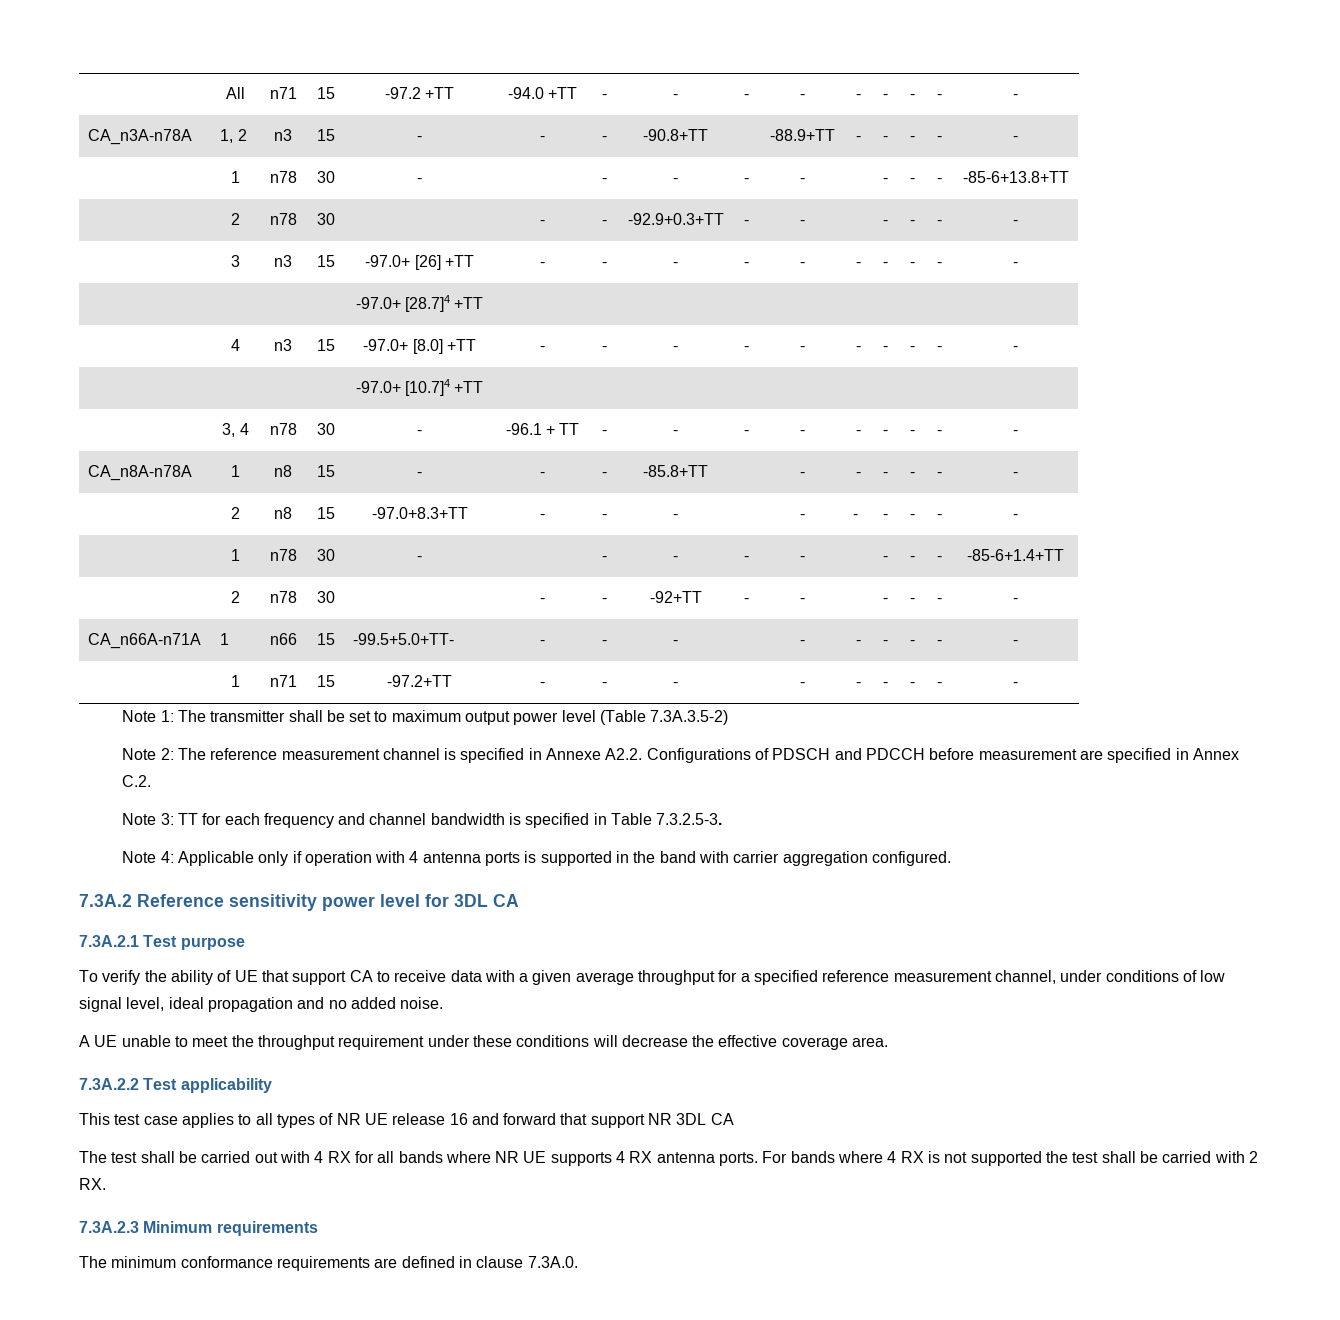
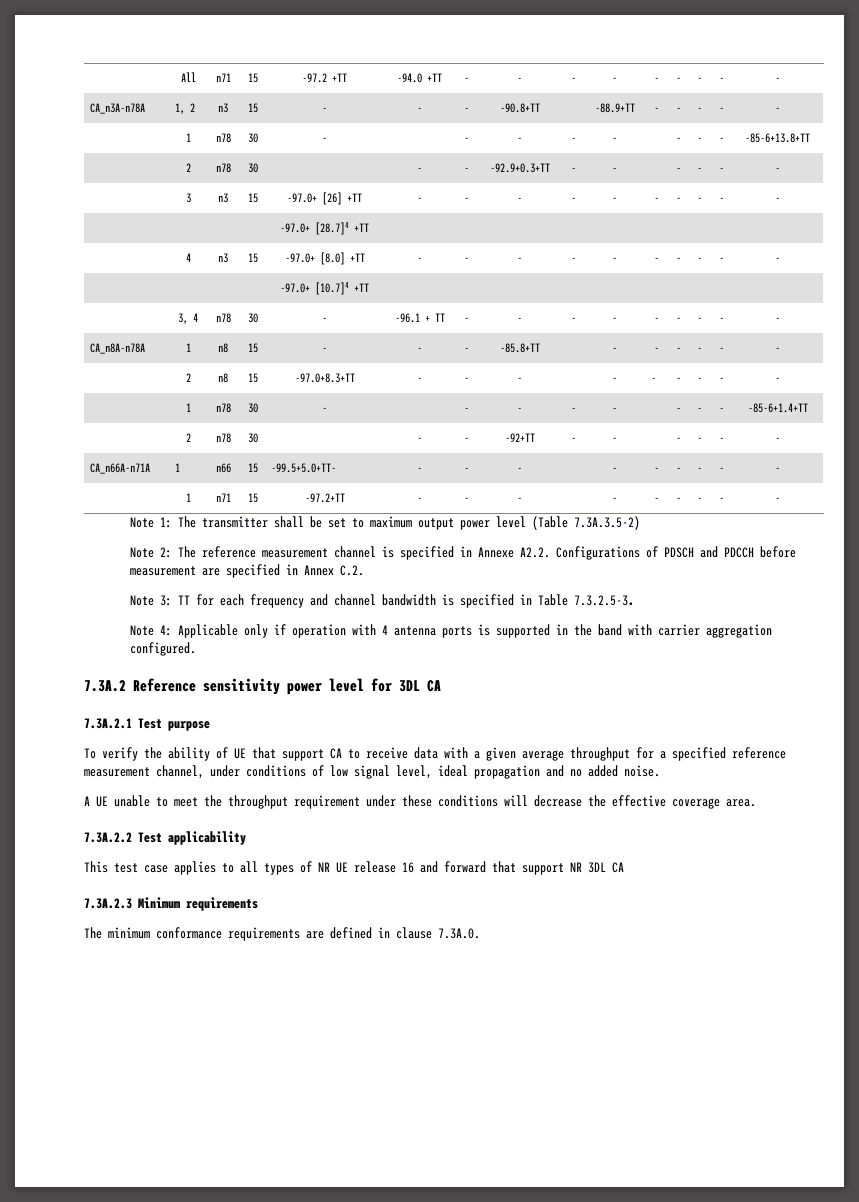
[79,1151,1258,1166] [79,1178,106,1190] // The test shall be carried out with 4 RX for all bands where NR UE supports 4 RX antenna ports. For bands where 4 RX is not supported the test shall be carried with 2 RX. -> (624, 867) none

